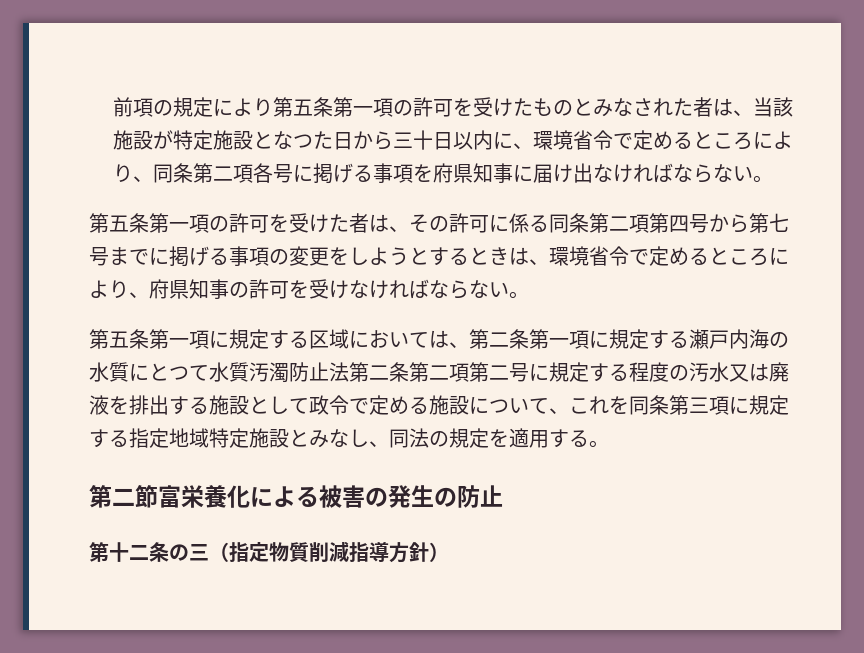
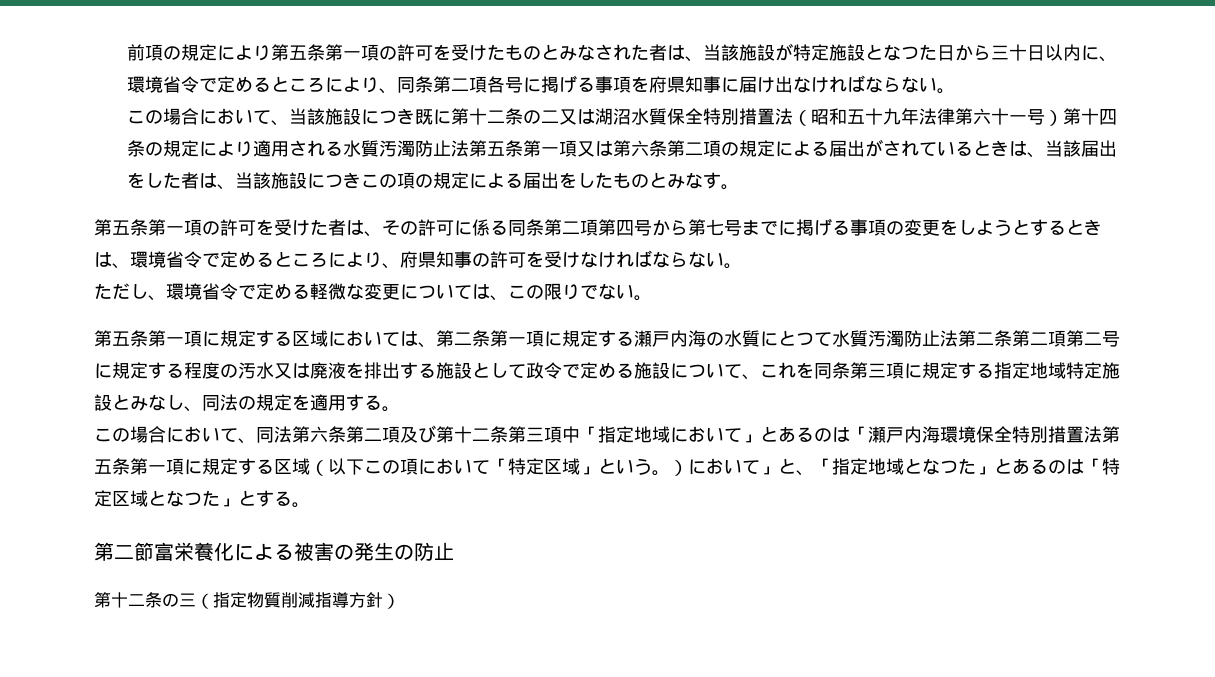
(773, 179) none -> [127,108,1118,126] [127,139,1118,158] [127,172,740,190] // この場合において、当該施設につき既に第十二条の二又は湖沼水質保全特別措置法（昭和五十九年法律第六十一号）第十四条の規定により適用される水質汚濁防止法第五条第一項又は第六条第二項の規定による届出がされているときは、当該届出をした者は、当該施設につきこの項の規定による届出をしたものとみなす。
(529, 295) none -> [94,283,652,301] // ただし、環境省令で定める軽微な変更については、この限りでない。
(609, 444) none -> [94,425,1120,444] [94,458,1120,476] [94,490,310,508] // この場合において、同法第六条第二項及び第十二条第三項中「指定地域において」とあるのは「瀬戸内海環境保全特別措置法第五条第一項に規定する区域（以下この項において「特定区域」という。）において」と、「指定地域となつた」とあるのは「特定区域となつた」とする。

